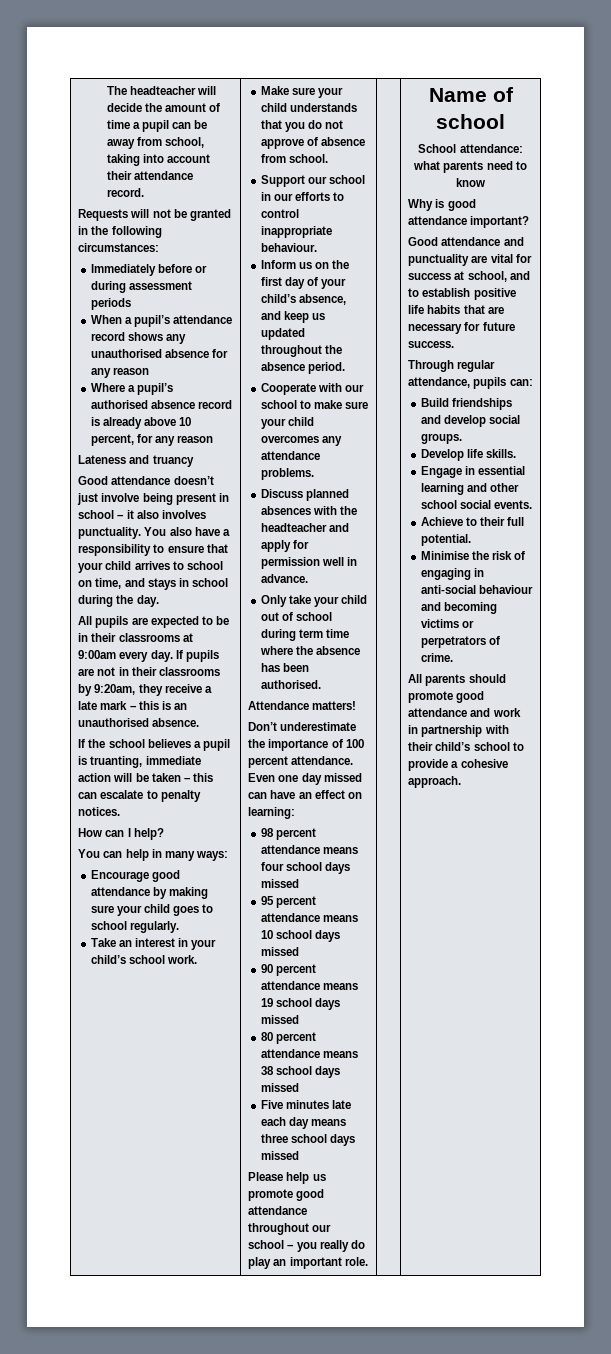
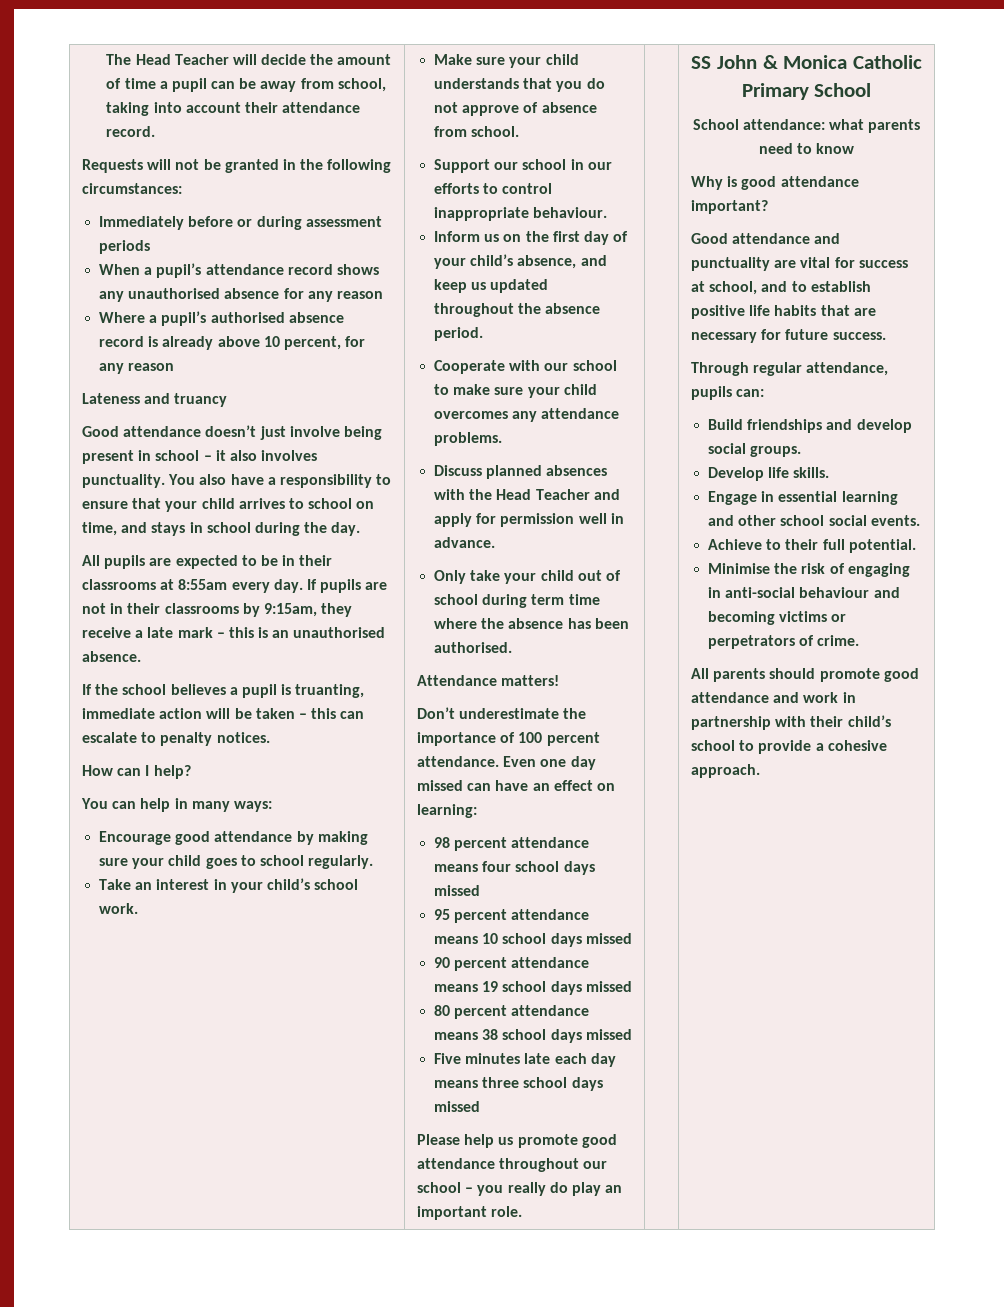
[130,86,197,95] headteacher -> [135,54,229,65] Head Teacher
[78,650,117,659] 9:00am -> [178,579,228,590] 8:55am
[94,684,136,695] 9:20am, -> [263,603,317,617] 9:15am,
[261,523,328,532] headteacher -> [496,489,590,500] Head Teacher
[428,87,514,102] [436,114,505,129] Name of school -> [691,55,922,69] [741,83,872,100] SS John & Monica Catholic Primary School

